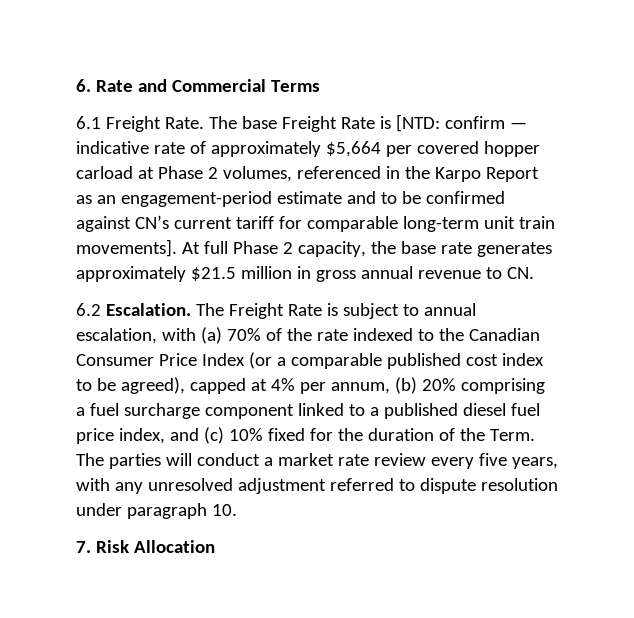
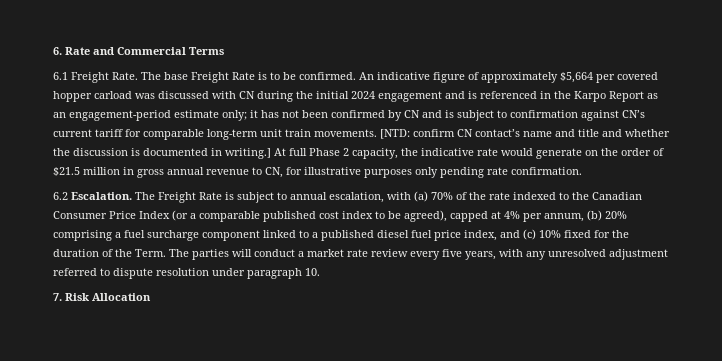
[395,114,527,132] [76,141,185,154] [NTD: confirm — indicative rate -> [270,72,465,83] to be confirmed. An indicative figure
[137,166,292,182] at Phase 2 volumes, -> [135,91,477,102] was discussed with CN during the initial 2024 engagement and is
[346,191,505,204] and to be confirmed -> [222,110,578,121] only; it has not been confirmed by CN and is subject to confirmation
[76,239,177,257] movements]. -> [314,129,670,139] [53,148,271,159] movements. [NTD: confirm CN contact’s name and title and whether the discussion is documented in writing.]
[400,241,552,257] [76,266,186,282] base rate generates approximately -> [421,148,664,159] indicative rate would generate on the order of
[506,267,534,279] CN. -> [265,167,582,178] CN, for illustrative purposes only pending rate confirmation.

